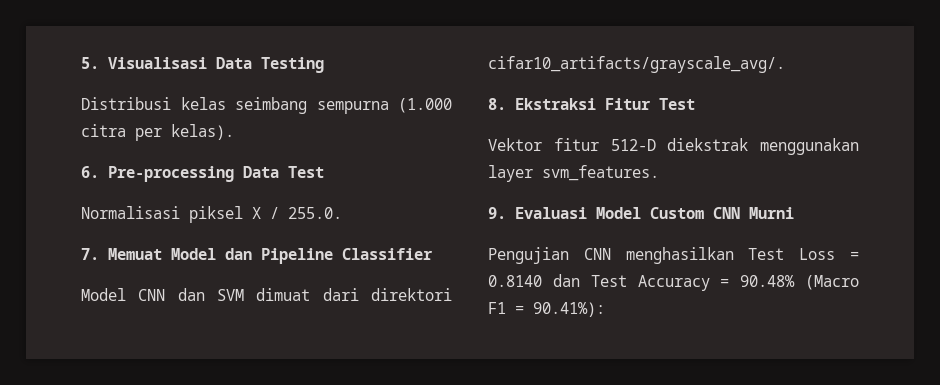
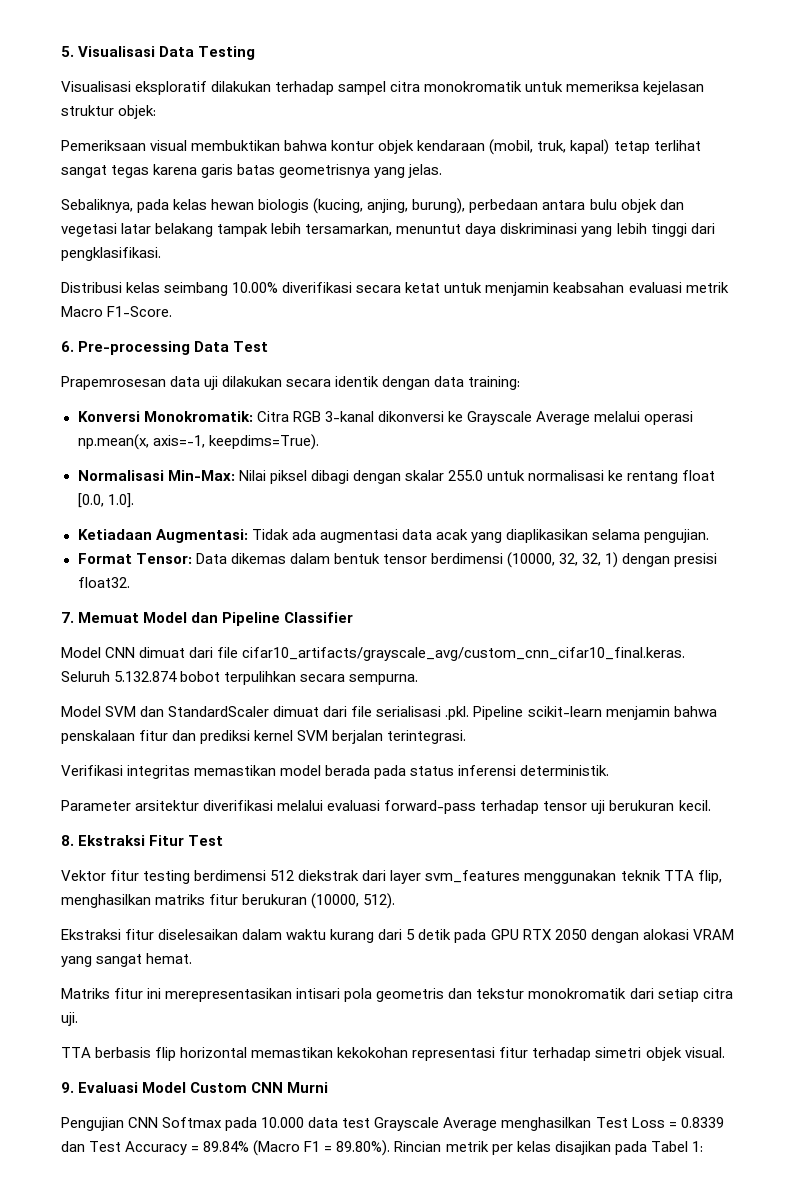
[81,97,452,114] [81,124,234,141] [81,166,324,182] [81,206,342,223] Distribusi kelas seimbang sempurna (1.000 citra per kelas). // 6. Pre-processing Data Test // Normalisasi piksel X / 255.0. -> [61,81,705,95] [61,105,157,119] [61,139,701,155] [61,164,443,178] [61,198,684,214] [61,223,715,237] [61,247,161,261] [61,282,729,296] [61,306,173,317] [61,341,269,355] [61,376,521,390] [77,411,693,425] [77,434,319,450] [77,470,716,484] [77,493,134,508] [77,529,709,543] [77,552,718,568] [77,577,130,588] Visualisasi eksploratif dilakukan terhadap sampel citra monokromatik untuk memeriksa kejelasan struktur objek: // Pemeriksaan visual membuktikan bahwa kontur objek kendaraan (mobil, truk, kapal) tetap terlihat sangat tegas karena garis batas geometrisnya yang jelas. // Sebaliknya, pada kelas hewan biologis (kucing, anjing, burung), perbedaan antara bulu objek dan vegetasi latar belakang tampak lebih tersamarkan, menuntut daya diskriminasi yang lebih tinggi dari pengklasifikasi. // Distribusi kelas seimbang 10.00% diverifikasi secara ketat untuk menjamin keabsahan evaluasi metrik Macro F1-Score. // 6. Pre-processing Data Test // Prapemrosesan data uji dilakukan secara identik dengan data training: // Konversi Monokromatik: Citra RGB 3-kanal dikonversi ke Grayscale Average melalui operasi np.mean(x, axis=-1, keepdims=True). // Normalisasi Min-Max: Nilai piksel dibagi dengan skalar 255.0 untuk normalisasi ke rentang float [0.0, 1.0]. // Ketiadaan Augmentasi: Tidak ada augmentasi data acak yang diaplikasikan selama pengujian. // Format Tensor: Data dikemas dalam bentuk tensor berdimensi (10000, 32, 32, 1) dengan presisi float32.
[177,288,452,301] [488,56,785,73] dan SVM dimuat dari direktori cifar10_artifacts/grayscale_avg/. -> [139,647,686,661] [61,671,419,685] [61,706,717,720] [61,730,467,744] [61,765,610,779] [61,800,711,814] dimuat dari file cifar10_artifacts/grayscale_avg/custom_cnn_cifar10_final.keras. Seluruh 5.132.874 bobot terpulihkan secara sempurna. // Model SVM dan StandardScaler dimuat dari file serialisasi .pkl. Pipeline scikit-learn menjamin bahwa penskalaan fitur dan prediksi kernel SVM berjalan terintegrasi. // Verifikasi integritas memastikan model berada pada status inferensi deterministik. // Parameter arsitektur diverifikasi melalui evaluasi forward-pass terhadap tensor uji berukuran kecil.
[610,138,859,155] [488,165,659,182] 512-D diekstrak menggunakan layer svm_features. -> [143,870,722,884] [61,893,396,909] [61,929,734,943] [61,953,193,967] [61,988,733,1002] [61,1012,78,1026] [61,1047,725,1061] testing berdimensi 512 diekstrak dari layer svm_features menggunakan teknik TTA flip, menghasilkan matriks fitur berukuran (10000, 512). // Ekstraksi fitur diselesaikan dalam waktu kurang dari 5 detik pada GPU RTX 2050 dengan alokasi VRAM yang sangat hemat. // Matriks fitur ini merepresentasikan intisari pola geometris dan tekstur monokromatik dari setiap citra uji. // TTA berbasis flip horizontal memastikan kekokohan representasi fitur terhadap simetri objek visual.
(611, 254) none -> [162,1117,498,1131] Softmax pada 10.000 data test Grayscale Average
[488,275,542,287] 0.8140 -> [680,1117,724,1128] 0.8339
[740,275,796,287] 90.48% -> [203,1141,250,1152] 89.84%
[533,302,605,317] 90.41%): -> [336,1140,703,1156] 89.80%). Rincian metrik per kelas disajikan pada Tabel 1:

